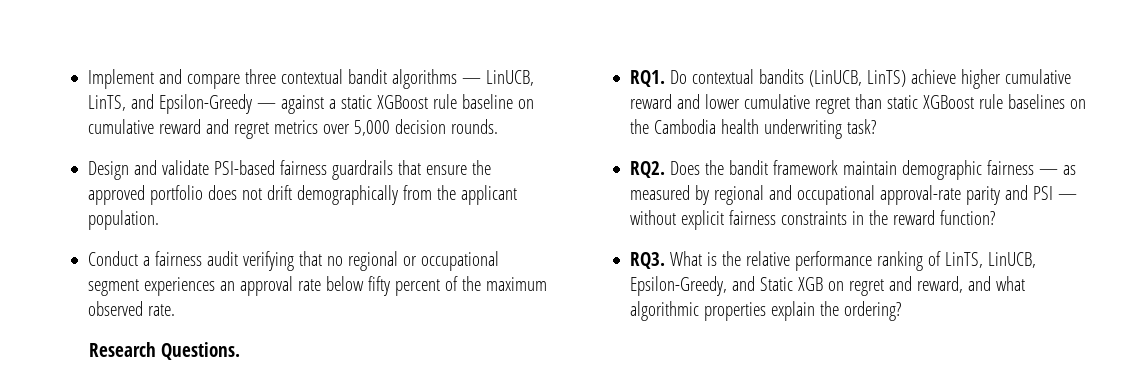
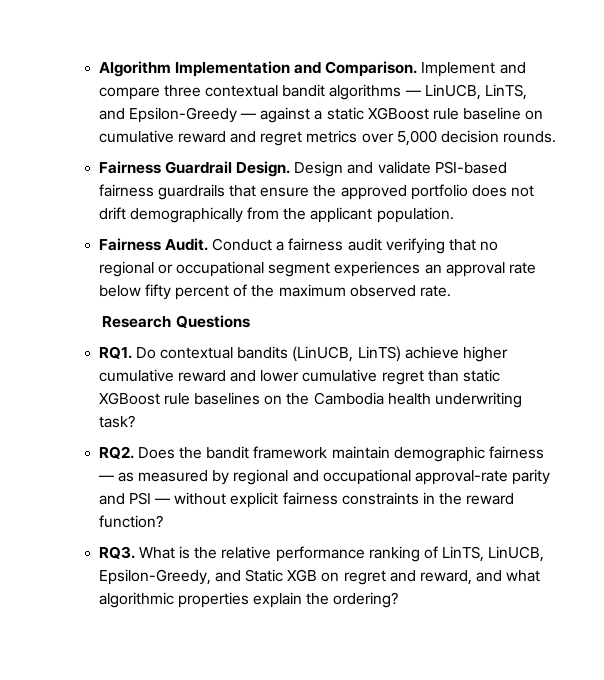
(87, 79) none -> [98,61,418,77] Algorithm Implementation and Comparison.
(498, 126) none -> [98,161,291,177] Fairness Guardrail Design.
(159, 220) none -> [98,238,208,251] Fairness Audit.
[161,342,241,360] Questions. -> [175,315,250,328] Questions

